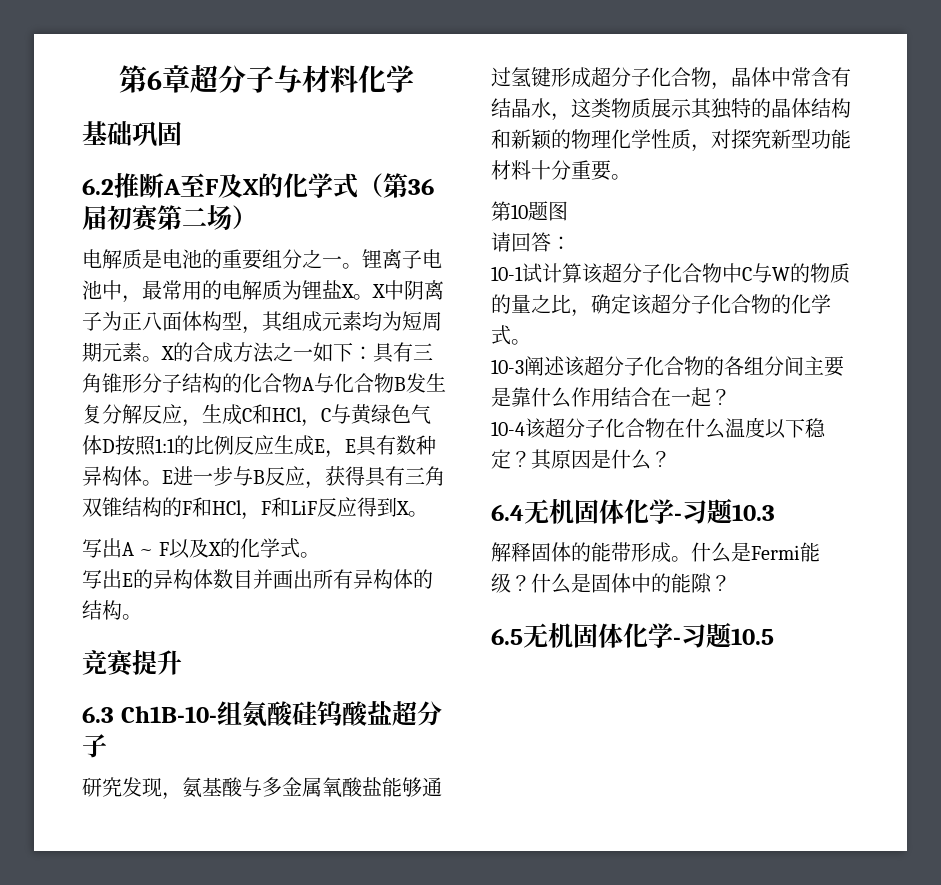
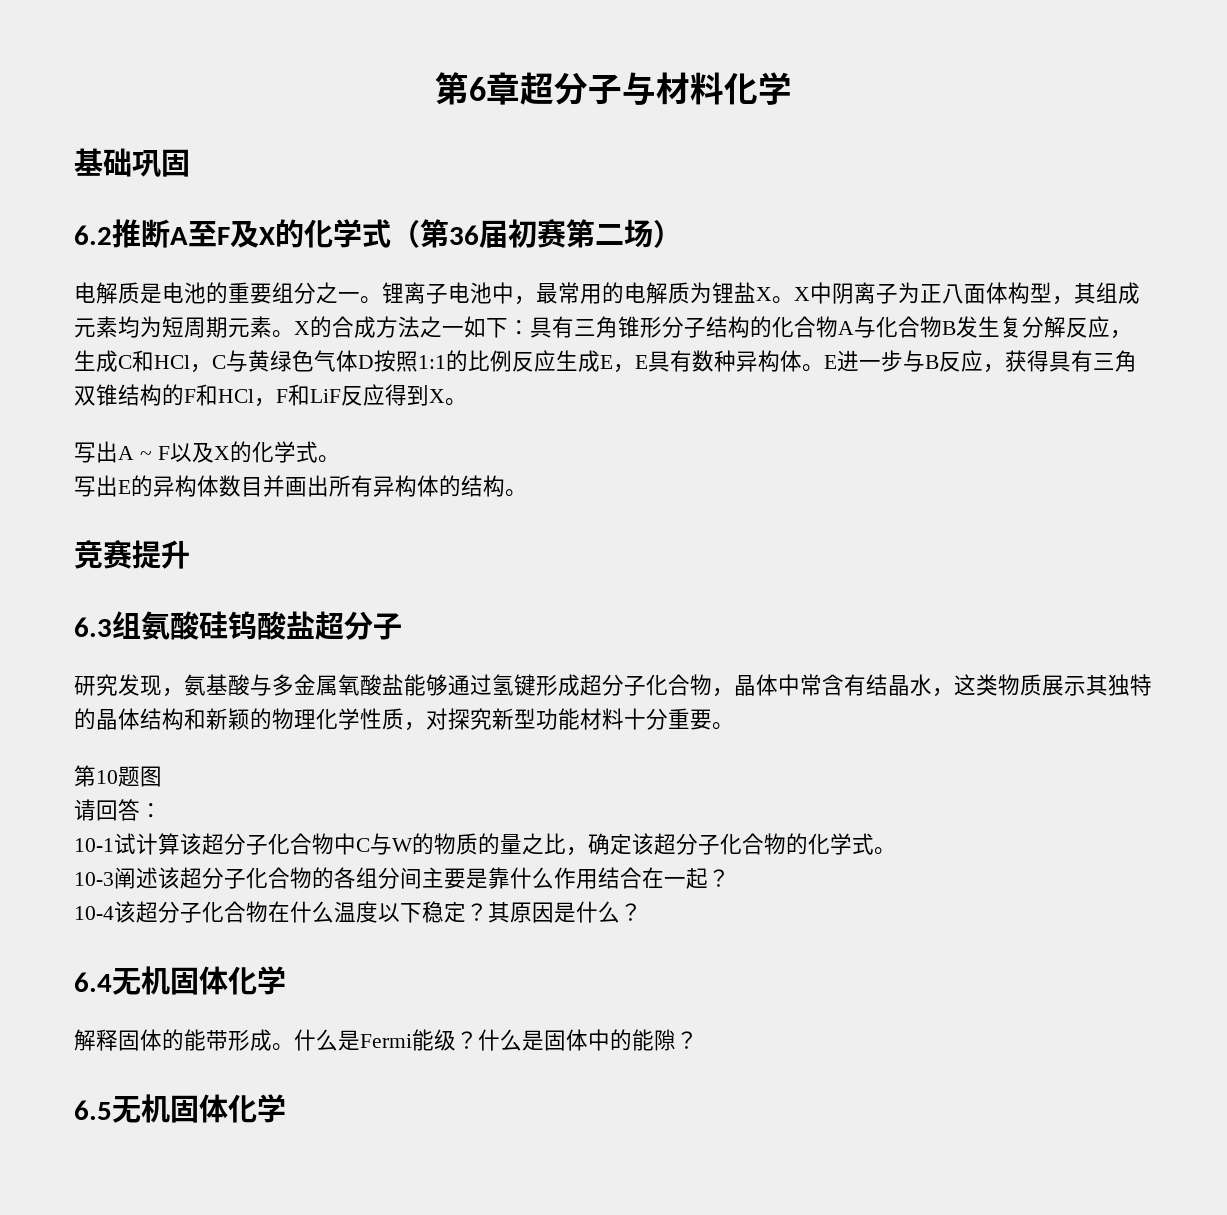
[120,706,217,723] Ch1B-10- -> (112, 627) none
[674,498,775,524] -习题10.3 -> (286, 980) none
[673,622,774,648] -习题10.5 -> (286, 1108) none

